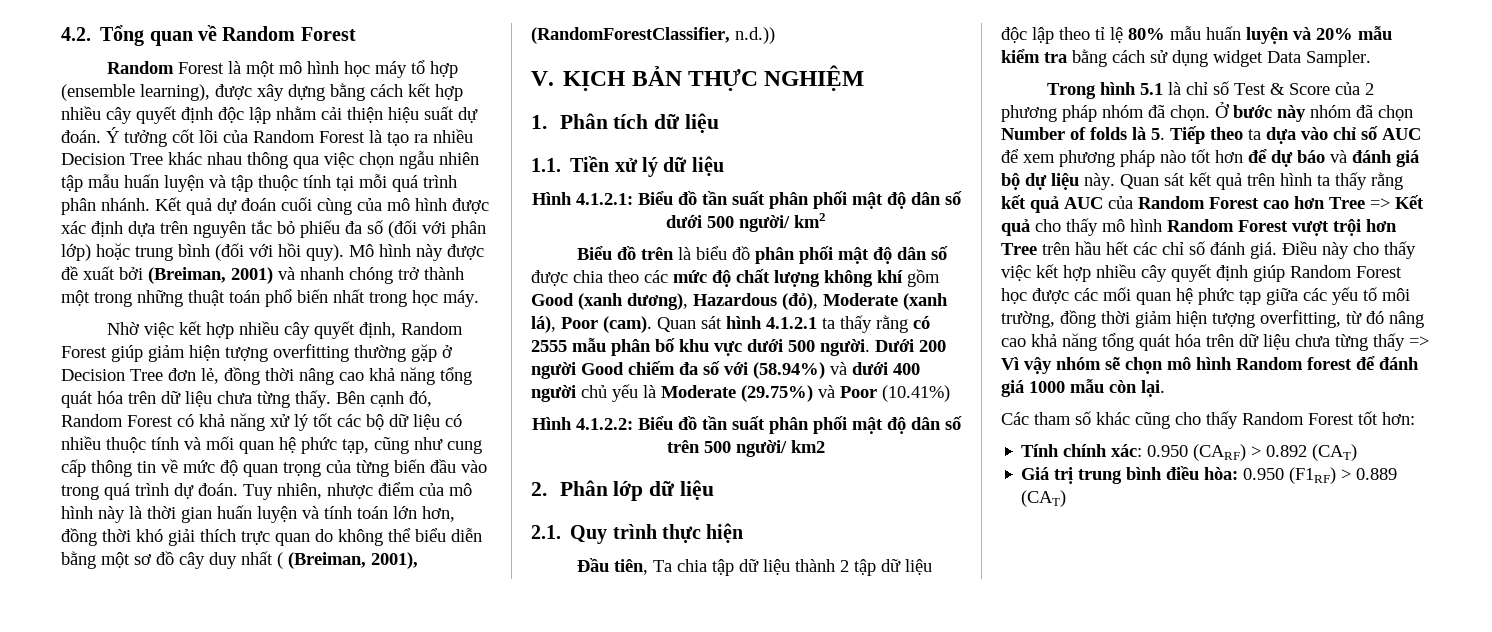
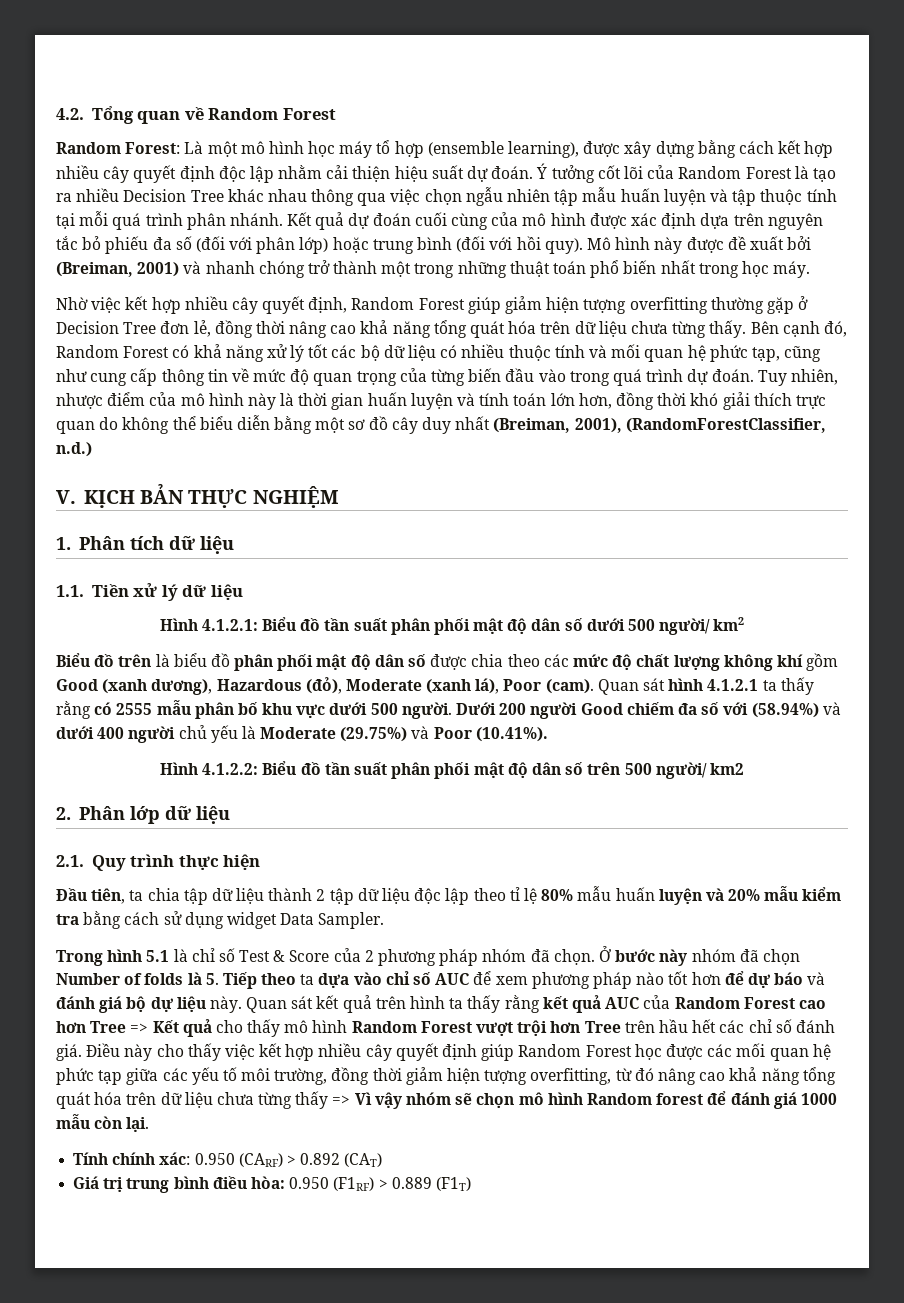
[177,61,241,74] Forest là -> [125,141,204,154] Forest: Là
[277,552,283,569] ( -> (491, 423) none
[735,27,775,44] n.d.)) -> [56,442,92,457] n.d.)
[882,385,950,402] (10.41%) -> [475,727,548,742] (10.41%).
[652,560,672,572] Ta -> [129,890,144,901] ta
[1001,411,1415,429] // Các tham số khác cũng cho thấy Random Forest tốt hơn: -> (150, 1124) none
[1021,490,1067,507] (CAT) -> [435,1177,471,1191] (F1T)

